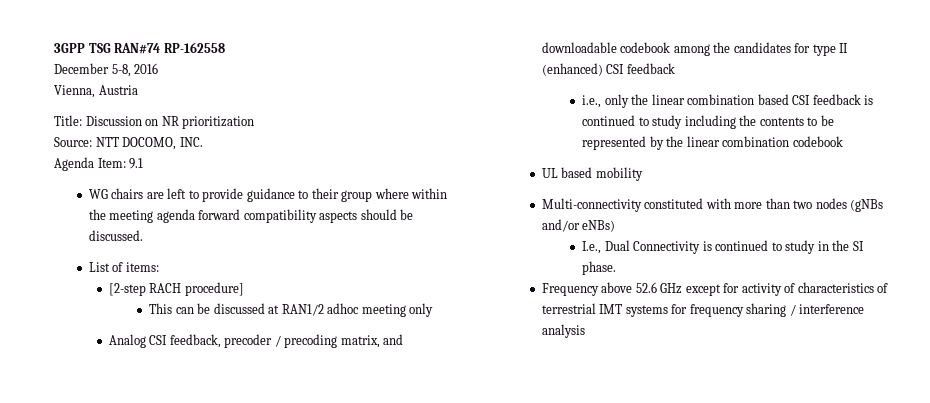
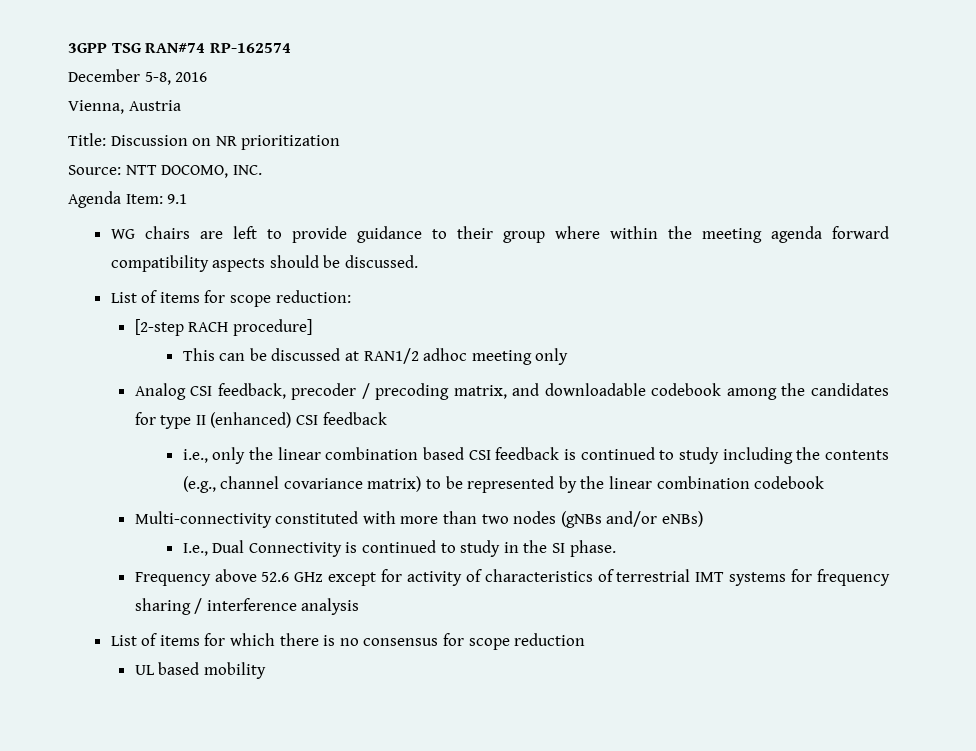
[163,42,225,53] RP-162558 -> [209,43,291,53] RP-162574
[125,262,159,272] items: -> [159,290,351,307] items for scope reduction:
(804, 121) none -> [182,476,422,493] (e.g., channel covariance matrix)
[541,167,643,181] // UL based mobility -> (825, 482) none
(585, 331) none -> [110,633,586,650] [134,662,266,679] // List of items for which there is no consensus for scope reduction // UL based mobility

